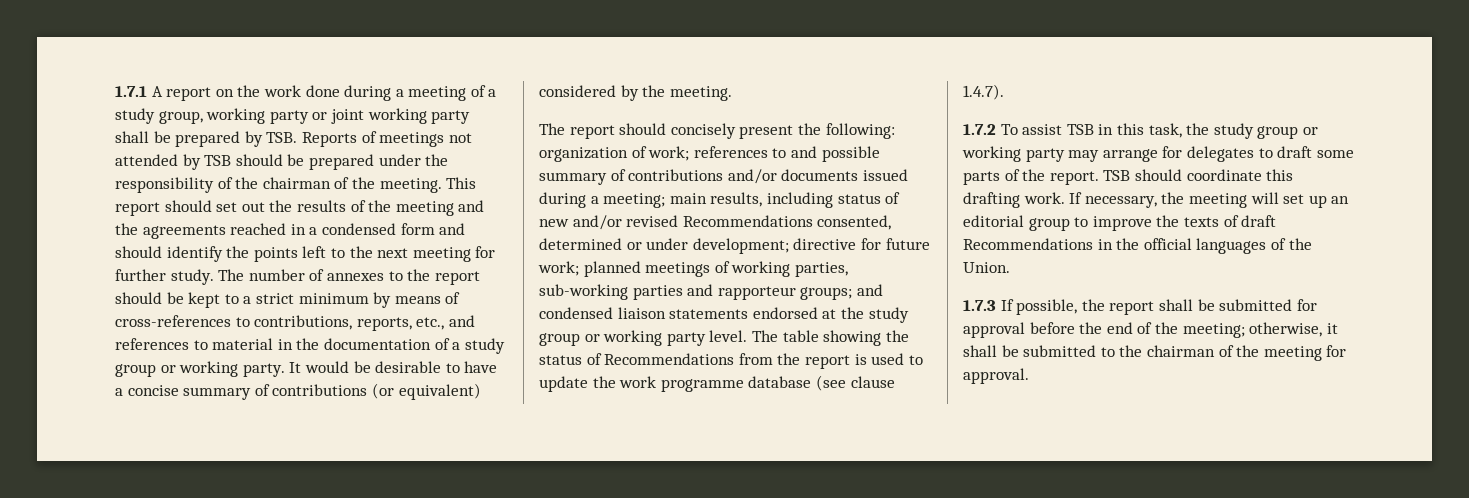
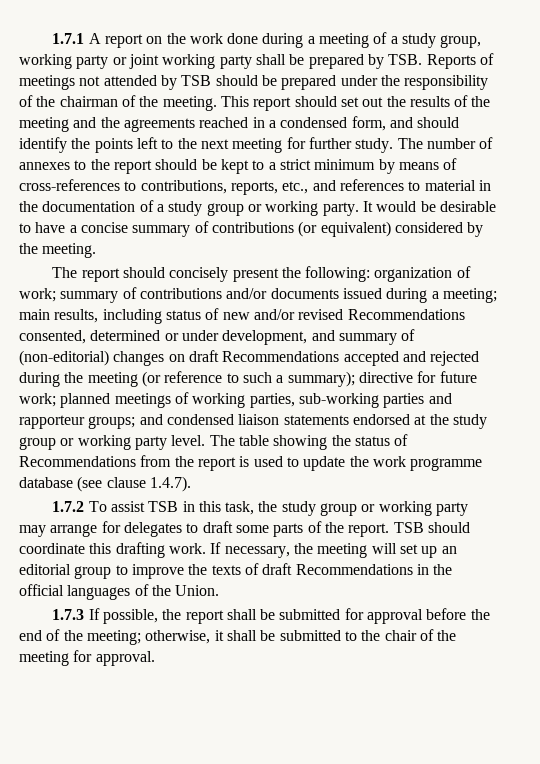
[400,223,435,235] form -> [351,116,386,131] form,
[693,146,880,162] references to and possible -> (56, 295) none
[692,238,789,254] development; -> [222,329,416,345] [19,350,480,366] [19,371,355,387] development, and summary of (non-editorial) changes on draft Recommendations accepted and rejected during the meeting (or reference to such a summary);
[1146,345,1215,357] chairman -> [384,630,417,641] chair

